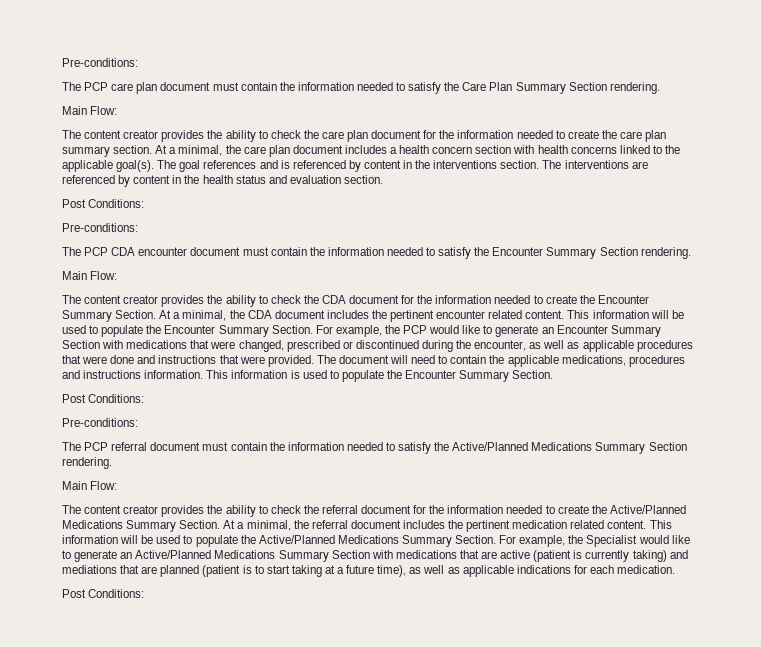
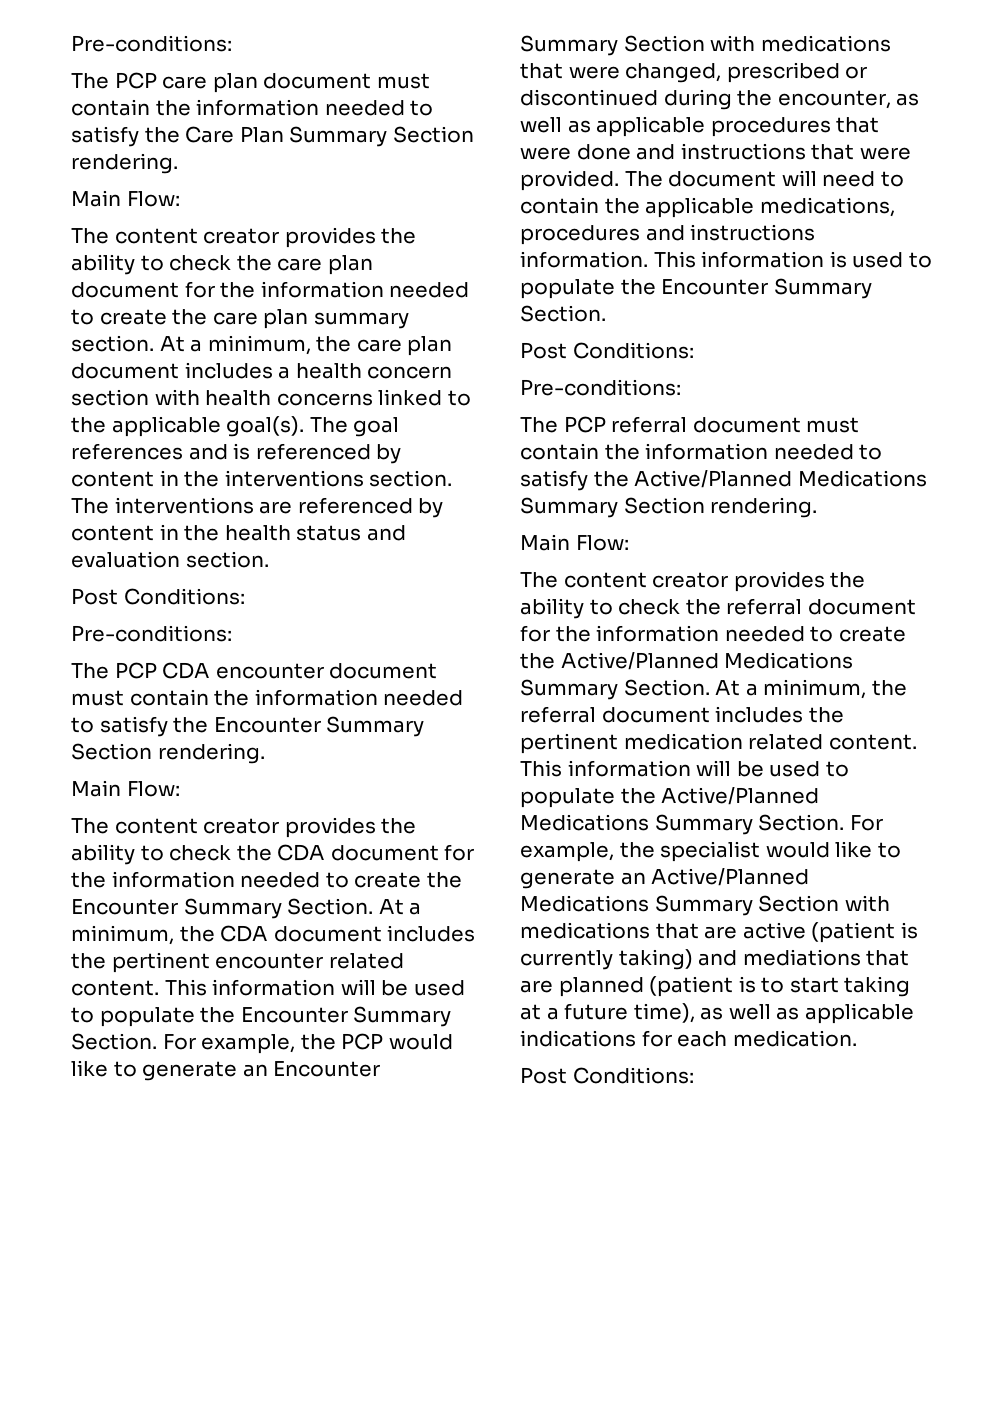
[178,145,223,156] minimal, -> [207,335,311,355] minimum,
[182,310,227,321] minimal, -> [71,925,174,945] minimum,
[246,520,291,531] minimal, -> [763,679,867,699] minimum,
[586,535,638,547] Specialist -> [660,841,761,862] specialist

